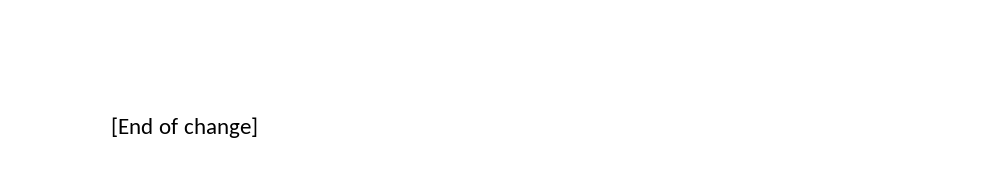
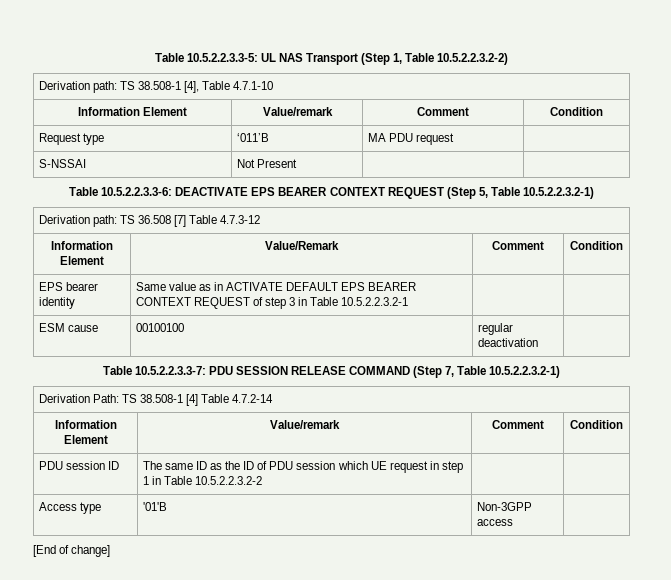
(111, 127) none -> [154,53,509,65] [38,81,274,93] [77,107,188,116] [262,107,333,116] [417,107,469,116] [550,107,603,116] [38,133,104,145] [236,133,269,142] [367,133,454,145] [38,159,86,168] [236,159,297,168] [68,187,595,199] [38,215,261,227] [51,241,113,250] [60,256,104,265] [265,241,339,250] [492,241,544,250] [570,241,623,250] [38,282,98,291] [38,297,75,309] [135,282,417,291] [135,297,409,309] [38,323,98,332] [135,323,184,332] [477,323,513,335] [477,338,538,347] [102,366,561,378] [38,394,274,406] [54,420,117,429] [63,435,108,444] [270,420,340,429] [491,420,544,429] [570,420,623,429] [38,461,119,470] [142,461,463,473] [142,476,262,485] [38,502,101,514] [142,502,167,511] [476,502,532,511] [476,519,513,526] Table 10.5.2.2.3.3-5: UL NAS Transport (Step 1, Table 10.5.2.2.3.2-2) // Derivation path: TS 38.508-1 [4], Table 4.7.1-10 // Information Element | Value/remark | Comment | Condition // Request type | ‘011’B | MA PDU request | // S-NSSAI | Not Present | | // Table 10.5.2.2.3.3-6: DEACTIVATE EPS BEARER CONTEXT REQUEST (Step 5, Table 10.5.2.2.3.2-1) // Derivation path: TS 36.508 [7] Table 4.7.3-12 // Information Element | Value/Remark | Comment | Condition // EPS bearer identity | Same value as in ACTIVATE DEFAULT EPS BEARER CONTEXT REQUEST of step 3 in Table 10.5.2.2.3.2-1 | | // ESM cause | 00100100 | regular deactivation | // Table 10.5.2.2.3.3-7: PDU SESSION RELEASE COMMAND (Step 7, Table 10.5.2.2.3.2-1) // Derivation Path: TS 38.508-1 [4] Table 4.7.2-14 // Information Element | Value/remark | Comment | Condition // PDU session ID | The same ID as the ID of PDU session which UE request in step 1 in Table 10.5.2.2.3.2-2 | | // Access type | '01'B | Non-3GPP access | //

